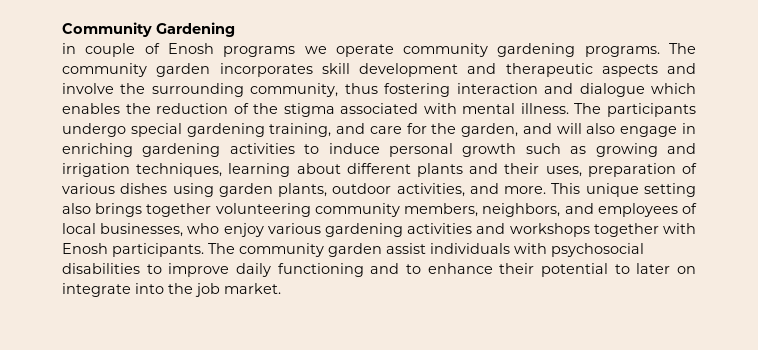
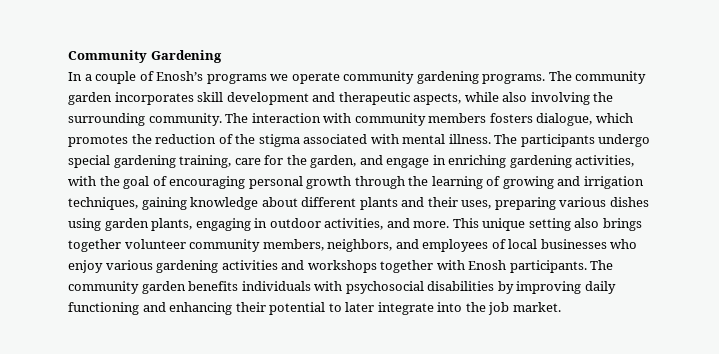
[62,43,76,54] in -> [68,72,92,81] In a
[167,43,214,54] Enosh -> [156,71,204,81] Enosh’s
[601,63,696,77] [62,83,697,97] [62,103,120,114] aspects and involve the surrounding community, thus fostering interaction and dialogue which enables -> [413,92,614,105] [68,113,633,126] [68,135,128,147] aspects, while also involving the surrounding community. The interaction with community members fosters dialogue, which promotes
[336,123,366,134] and -> (232, 161) none
[556,123,616,134] will also -> (383, 160) none
[229,143,587,157] activities to induce personal growth such as -> [575,155,635,167] [68,176,501,189] activities, with the goal of encouraging personal growth through the learning of
[228,163,291,177] learning -> [141,197,259,210] gaining knowledge
[587,163,697,177] preparation of -> [494,197,556,210] preparing
(328, 190) none -> [195,218,268,231] engaging in
[215,203,311,217] volunteering -> [124,239,186,249] volunteer
[100,223,184,237] businesses, -> [540,239,607,249] businesses
[386,243,426,254] assist -> [188,281,239,291] benefits
[146,263,230,277] to improve -> [497,281,582,294] by improving
[406,263,493,274] to enhance -> [169,302,233,315] enhancing
[676,266,696,274] on -> (375, 307) none

